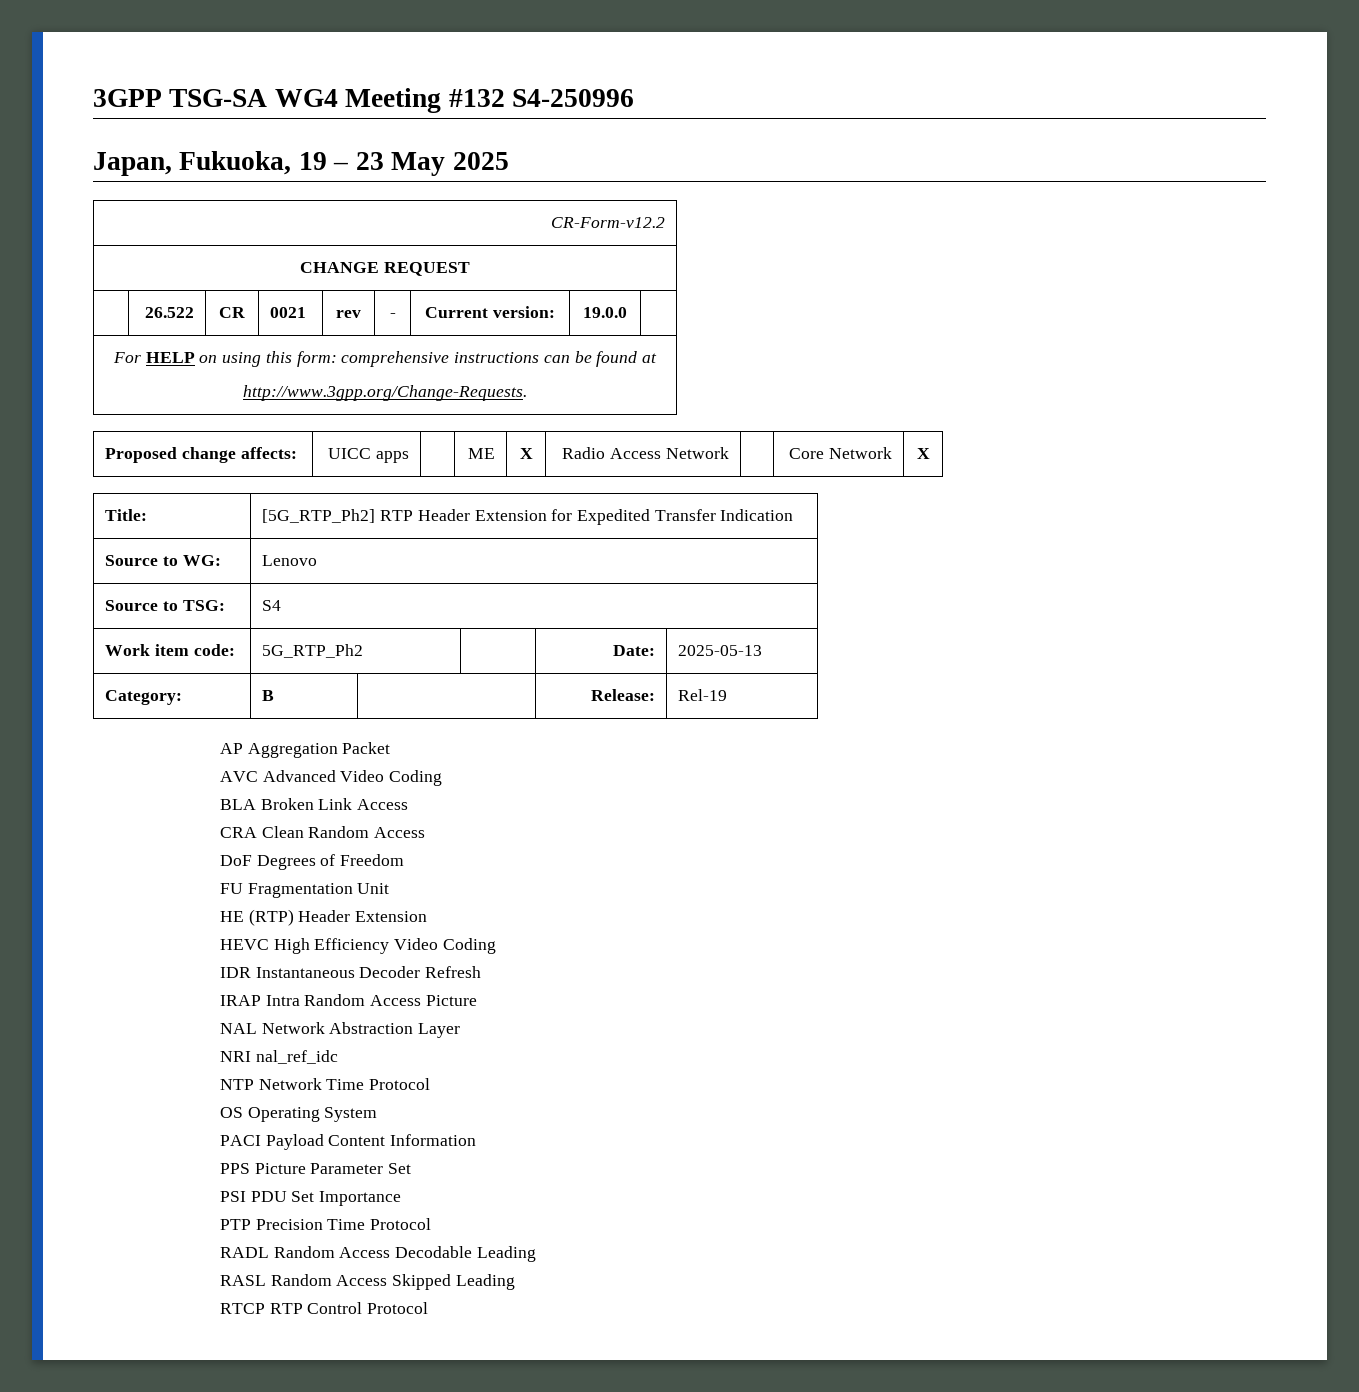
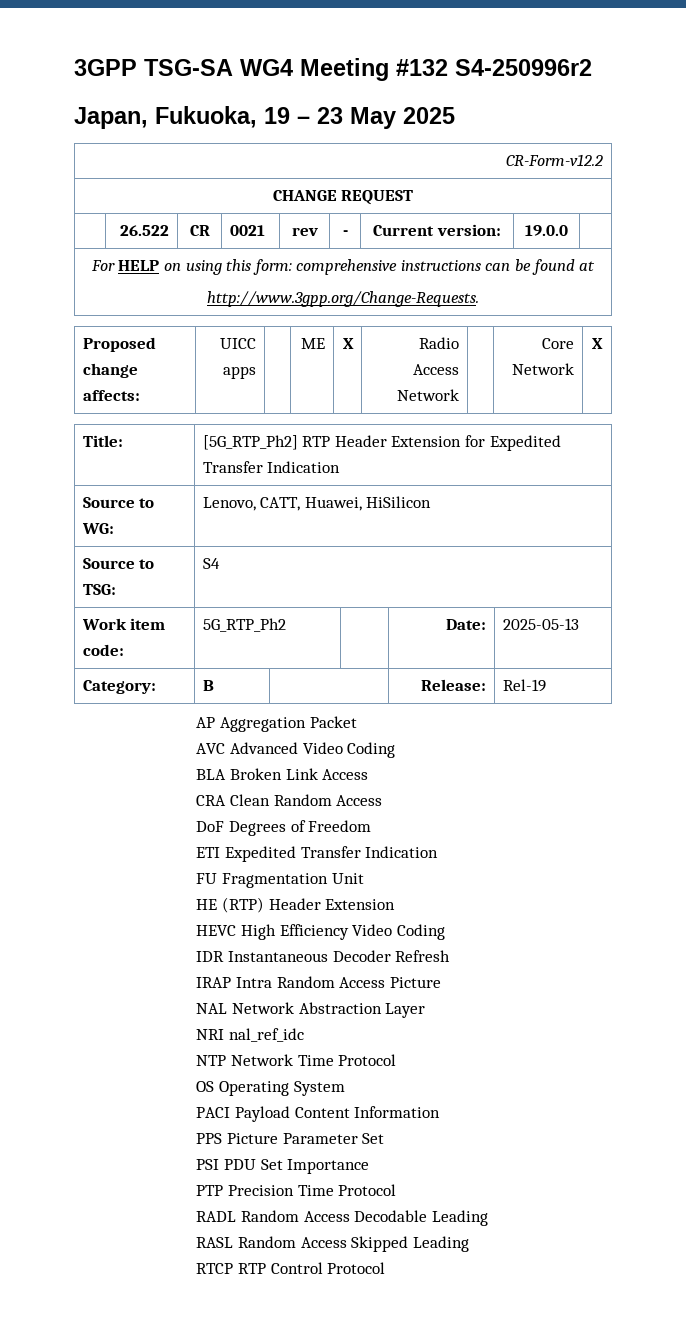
[512,89,635,107] S4-250996 -> [455,59,592,76] S4-250996r2
[262,555,318,566] Lenovo -> [202,496,432,511] Lenovo, CATT, Huawei, HiSilicon
(405, 860) none -> [196,846,439,862] // ETI Expedited Transfer Indication

